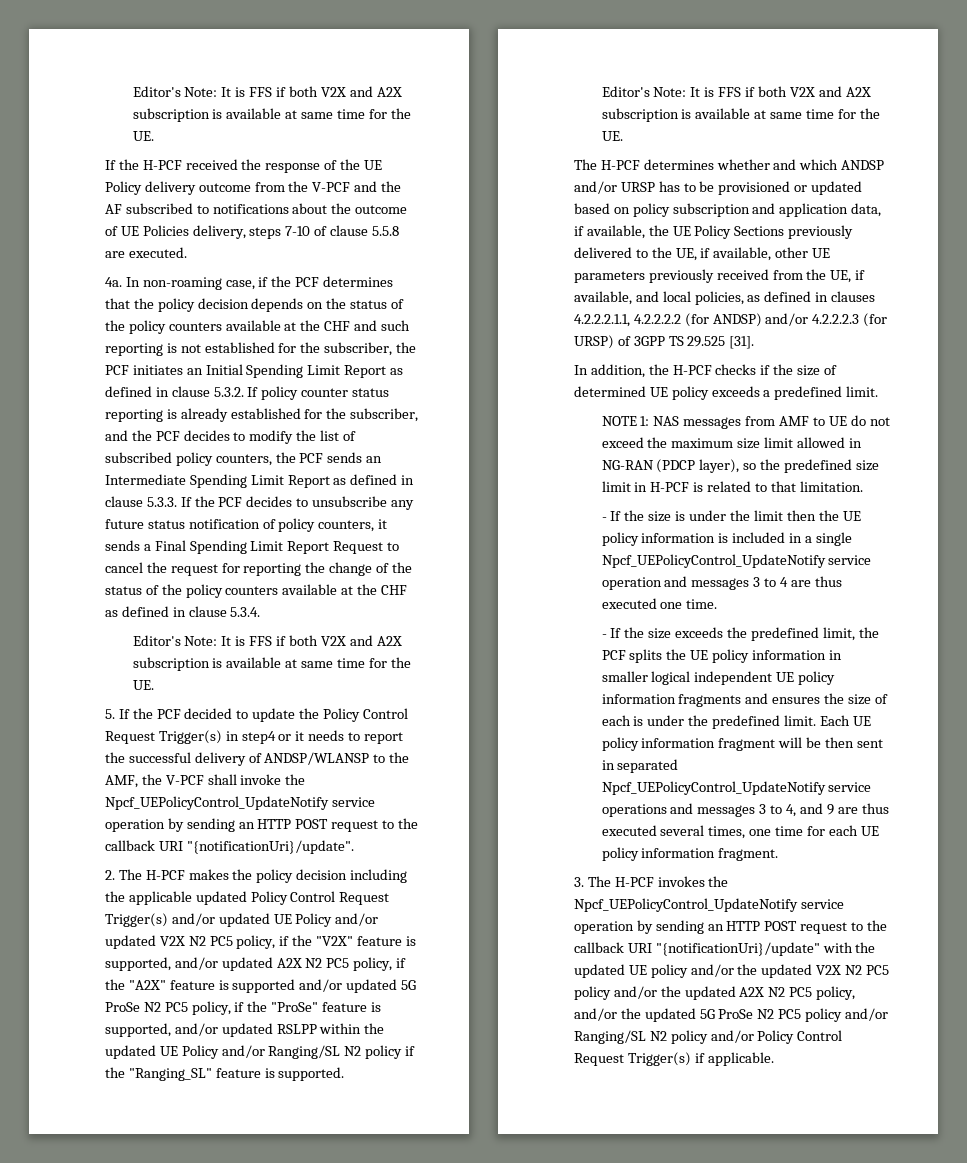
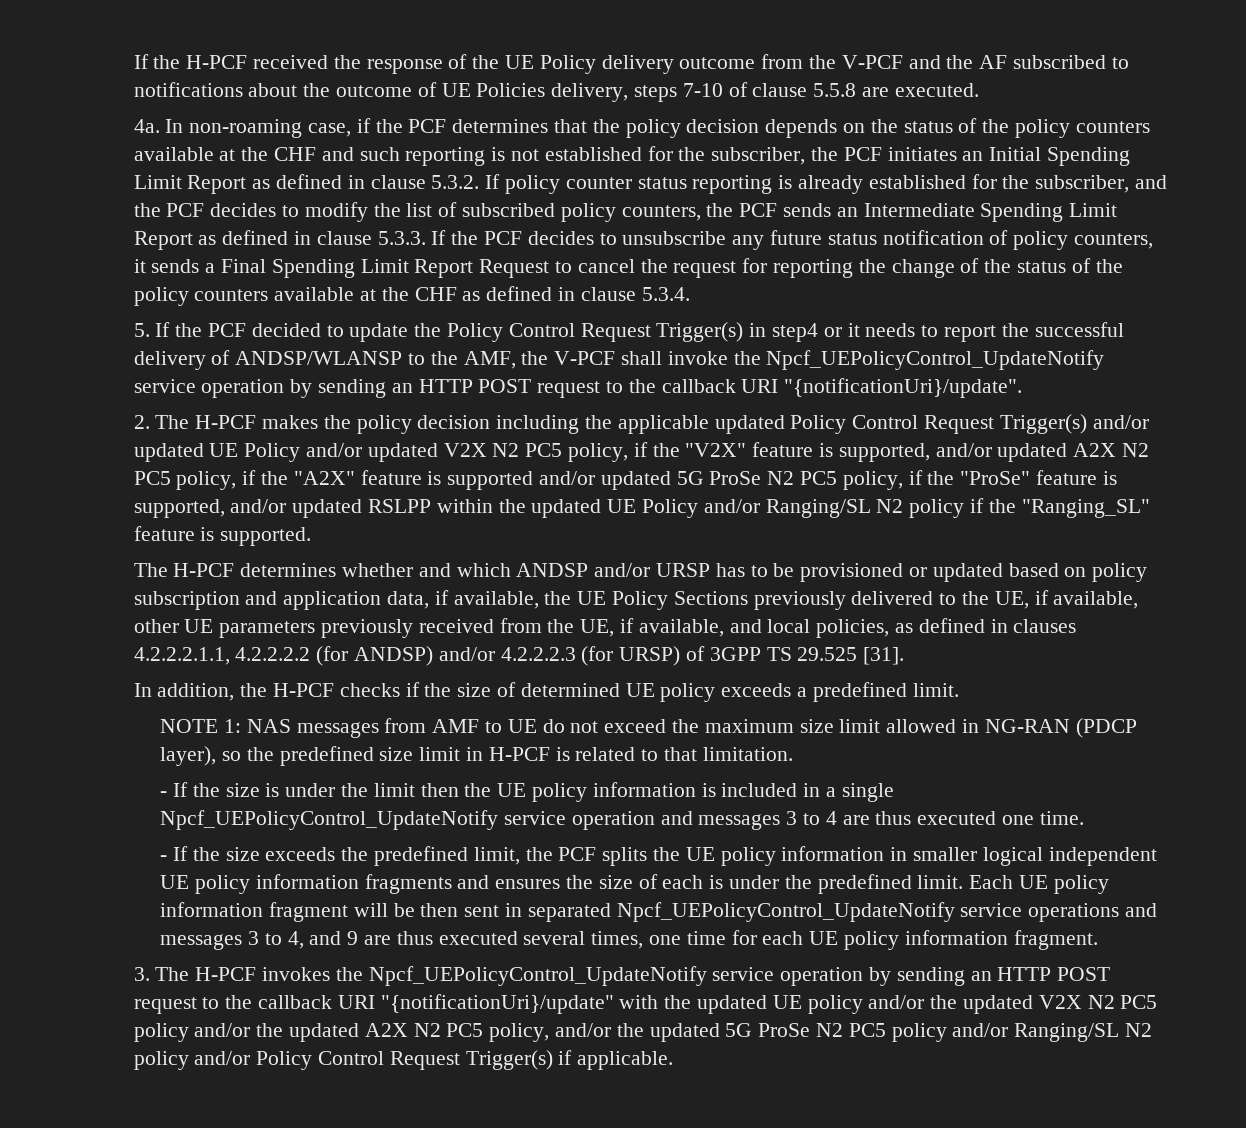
[132,86,402,97] [132,108,411,122] [132,131,154,141] Editor's Note: It is FFS if both V2X and A2X subscription is available at same time for the UE. // -> (133, 61) none
[132,635,402,646] [132,657,411,671] [132,680,154,690] // Editor's Note: It is FFS if both V2X and A2X subscription is available at same time for the UE. -> (690, 294) none
[601,86,871,97] [601,108,880,122] [601,131,623,141] // Editor's Note: It is FFS if both V2X and A2X subscription is available at same time for the UE. -> (312, 536) none

